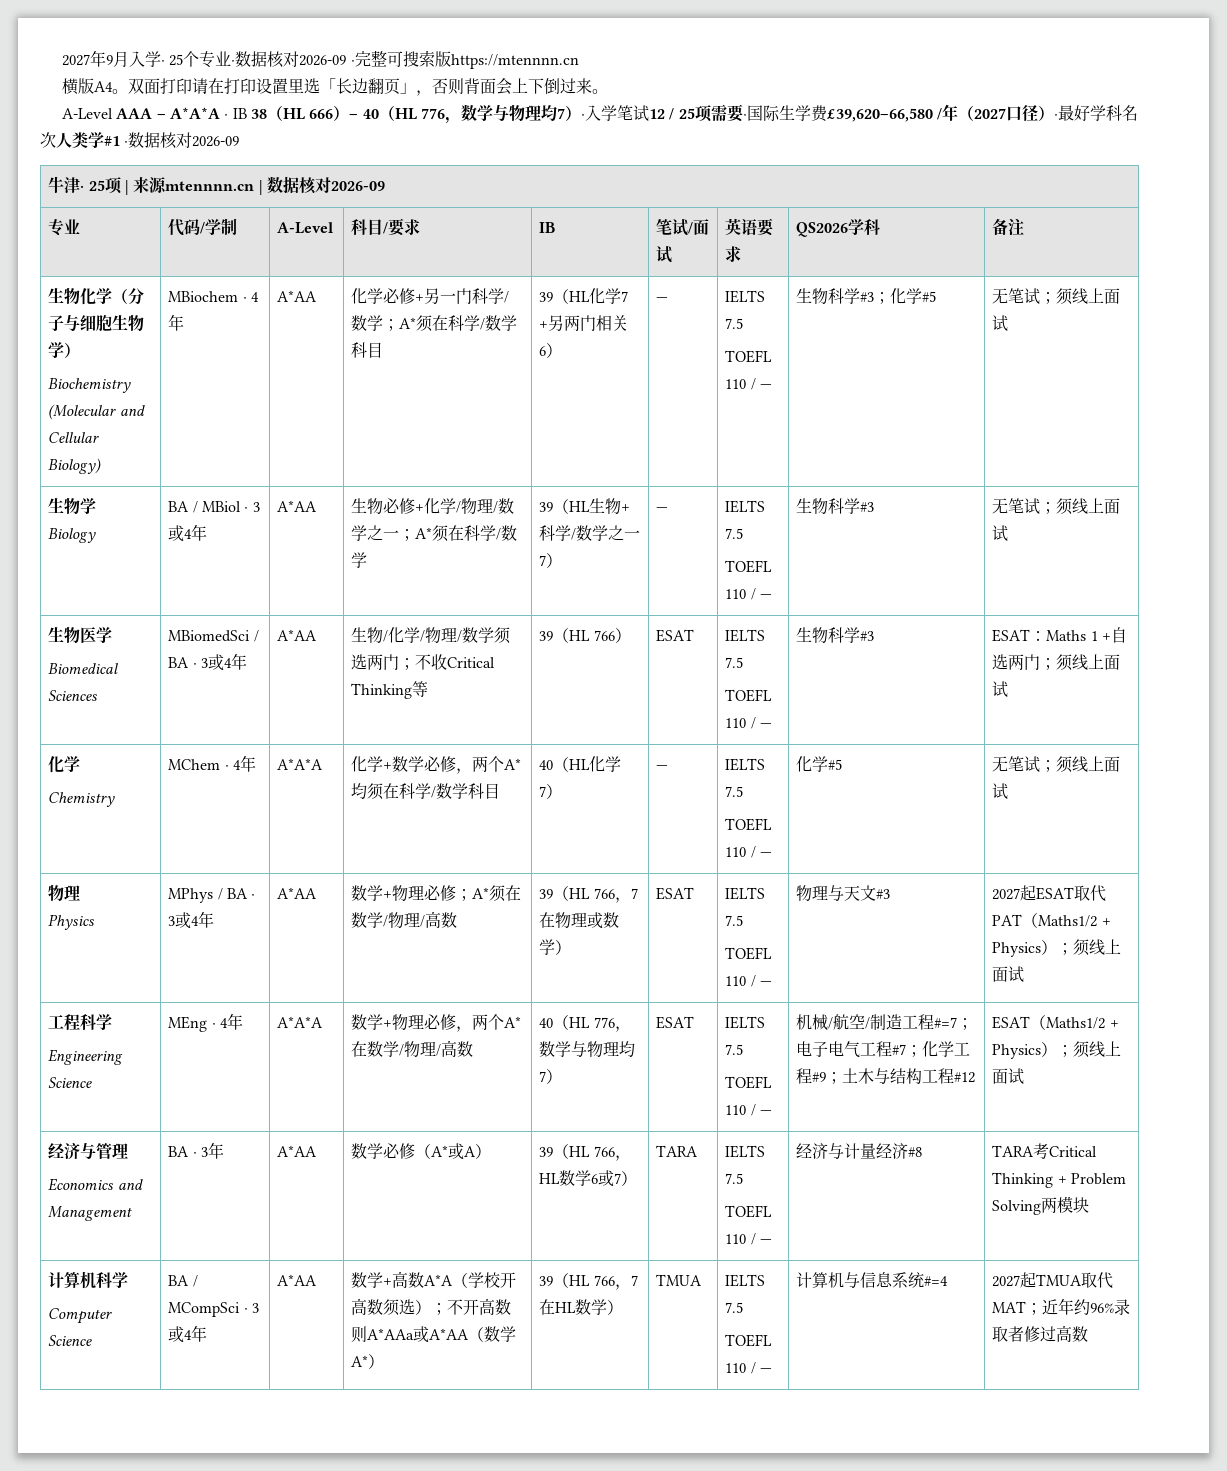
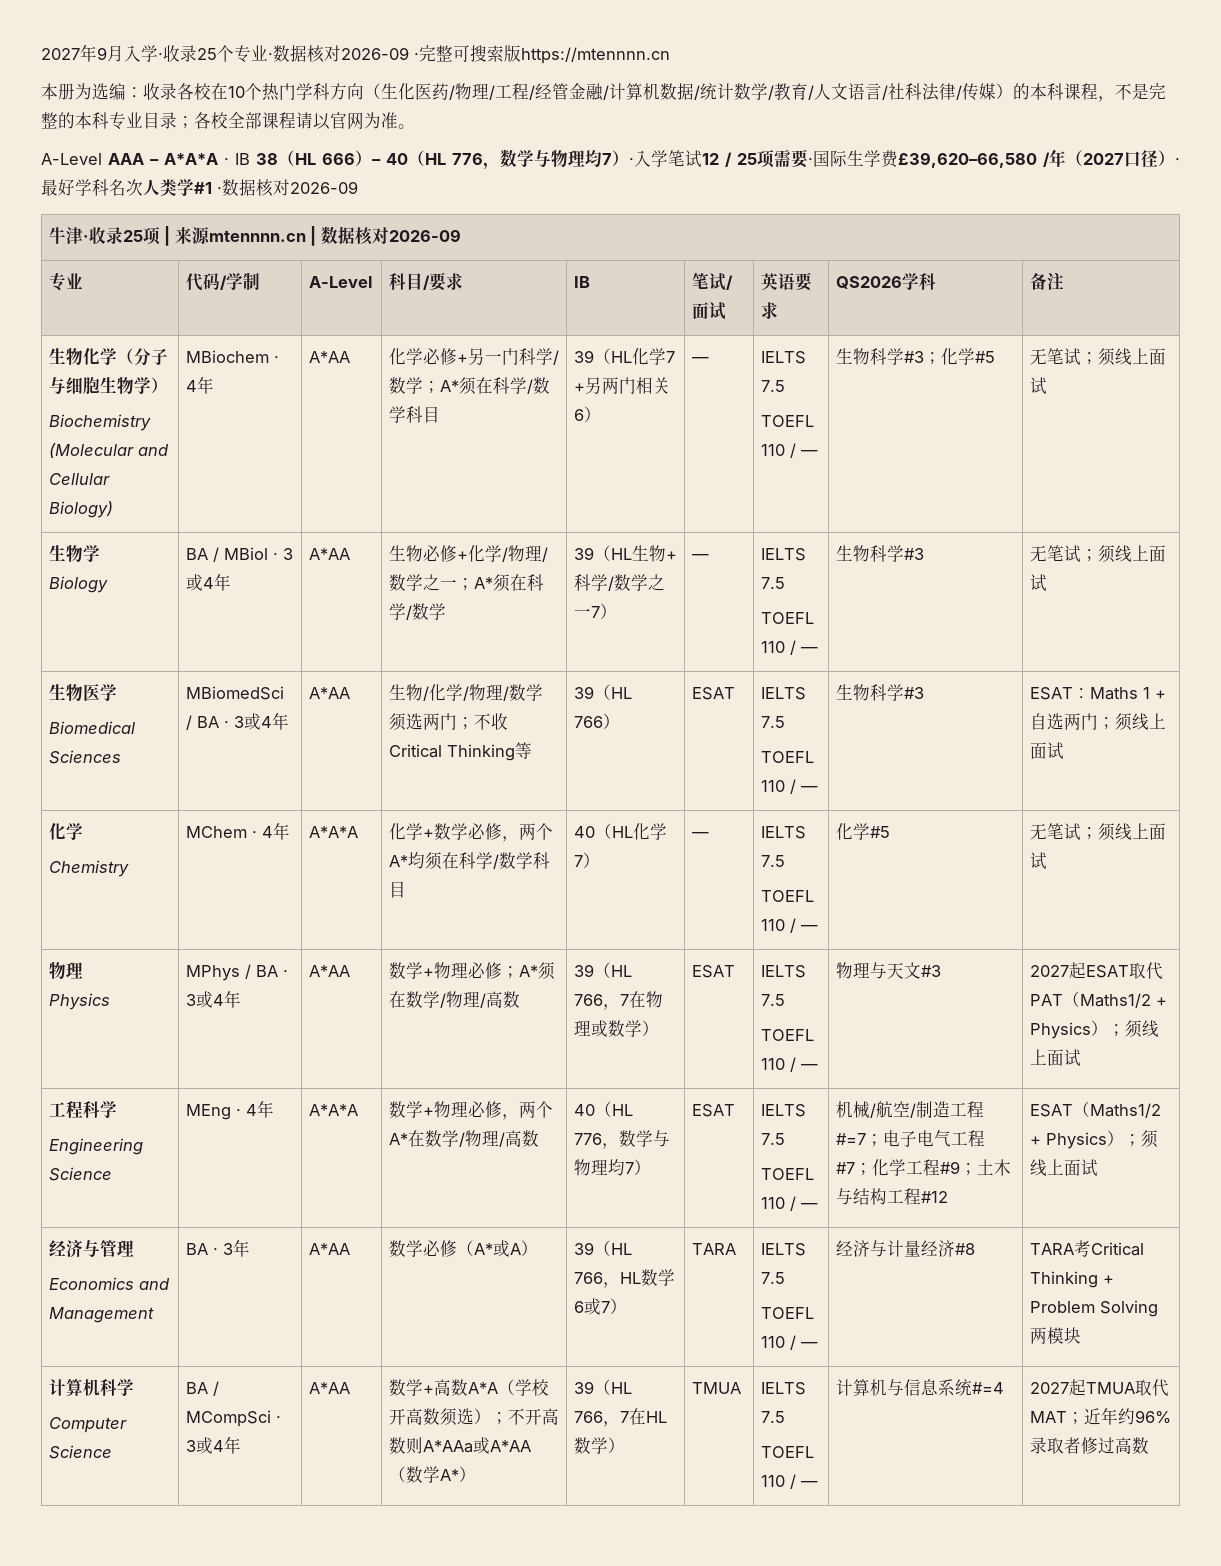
(166, 62) none -> [163,45,197,62] 收录
[62,78,593,96] 横版A4。双面打印请在打印设置里选「长边翻页」，否则背面会上下倒过来 -> [41,83,1166,102] [41,112,398,130] 本册为选编：收录各校在10个热门学科方向（生化医药/物理/工程/经管金融/计算机数据/统计数学/教育/人文语言/社科法律/传媒）的本科课程，不是完整的本科专业目录；各校全部课程请以官网为准
(85, 188) none -> [88,227,123,244] 收录

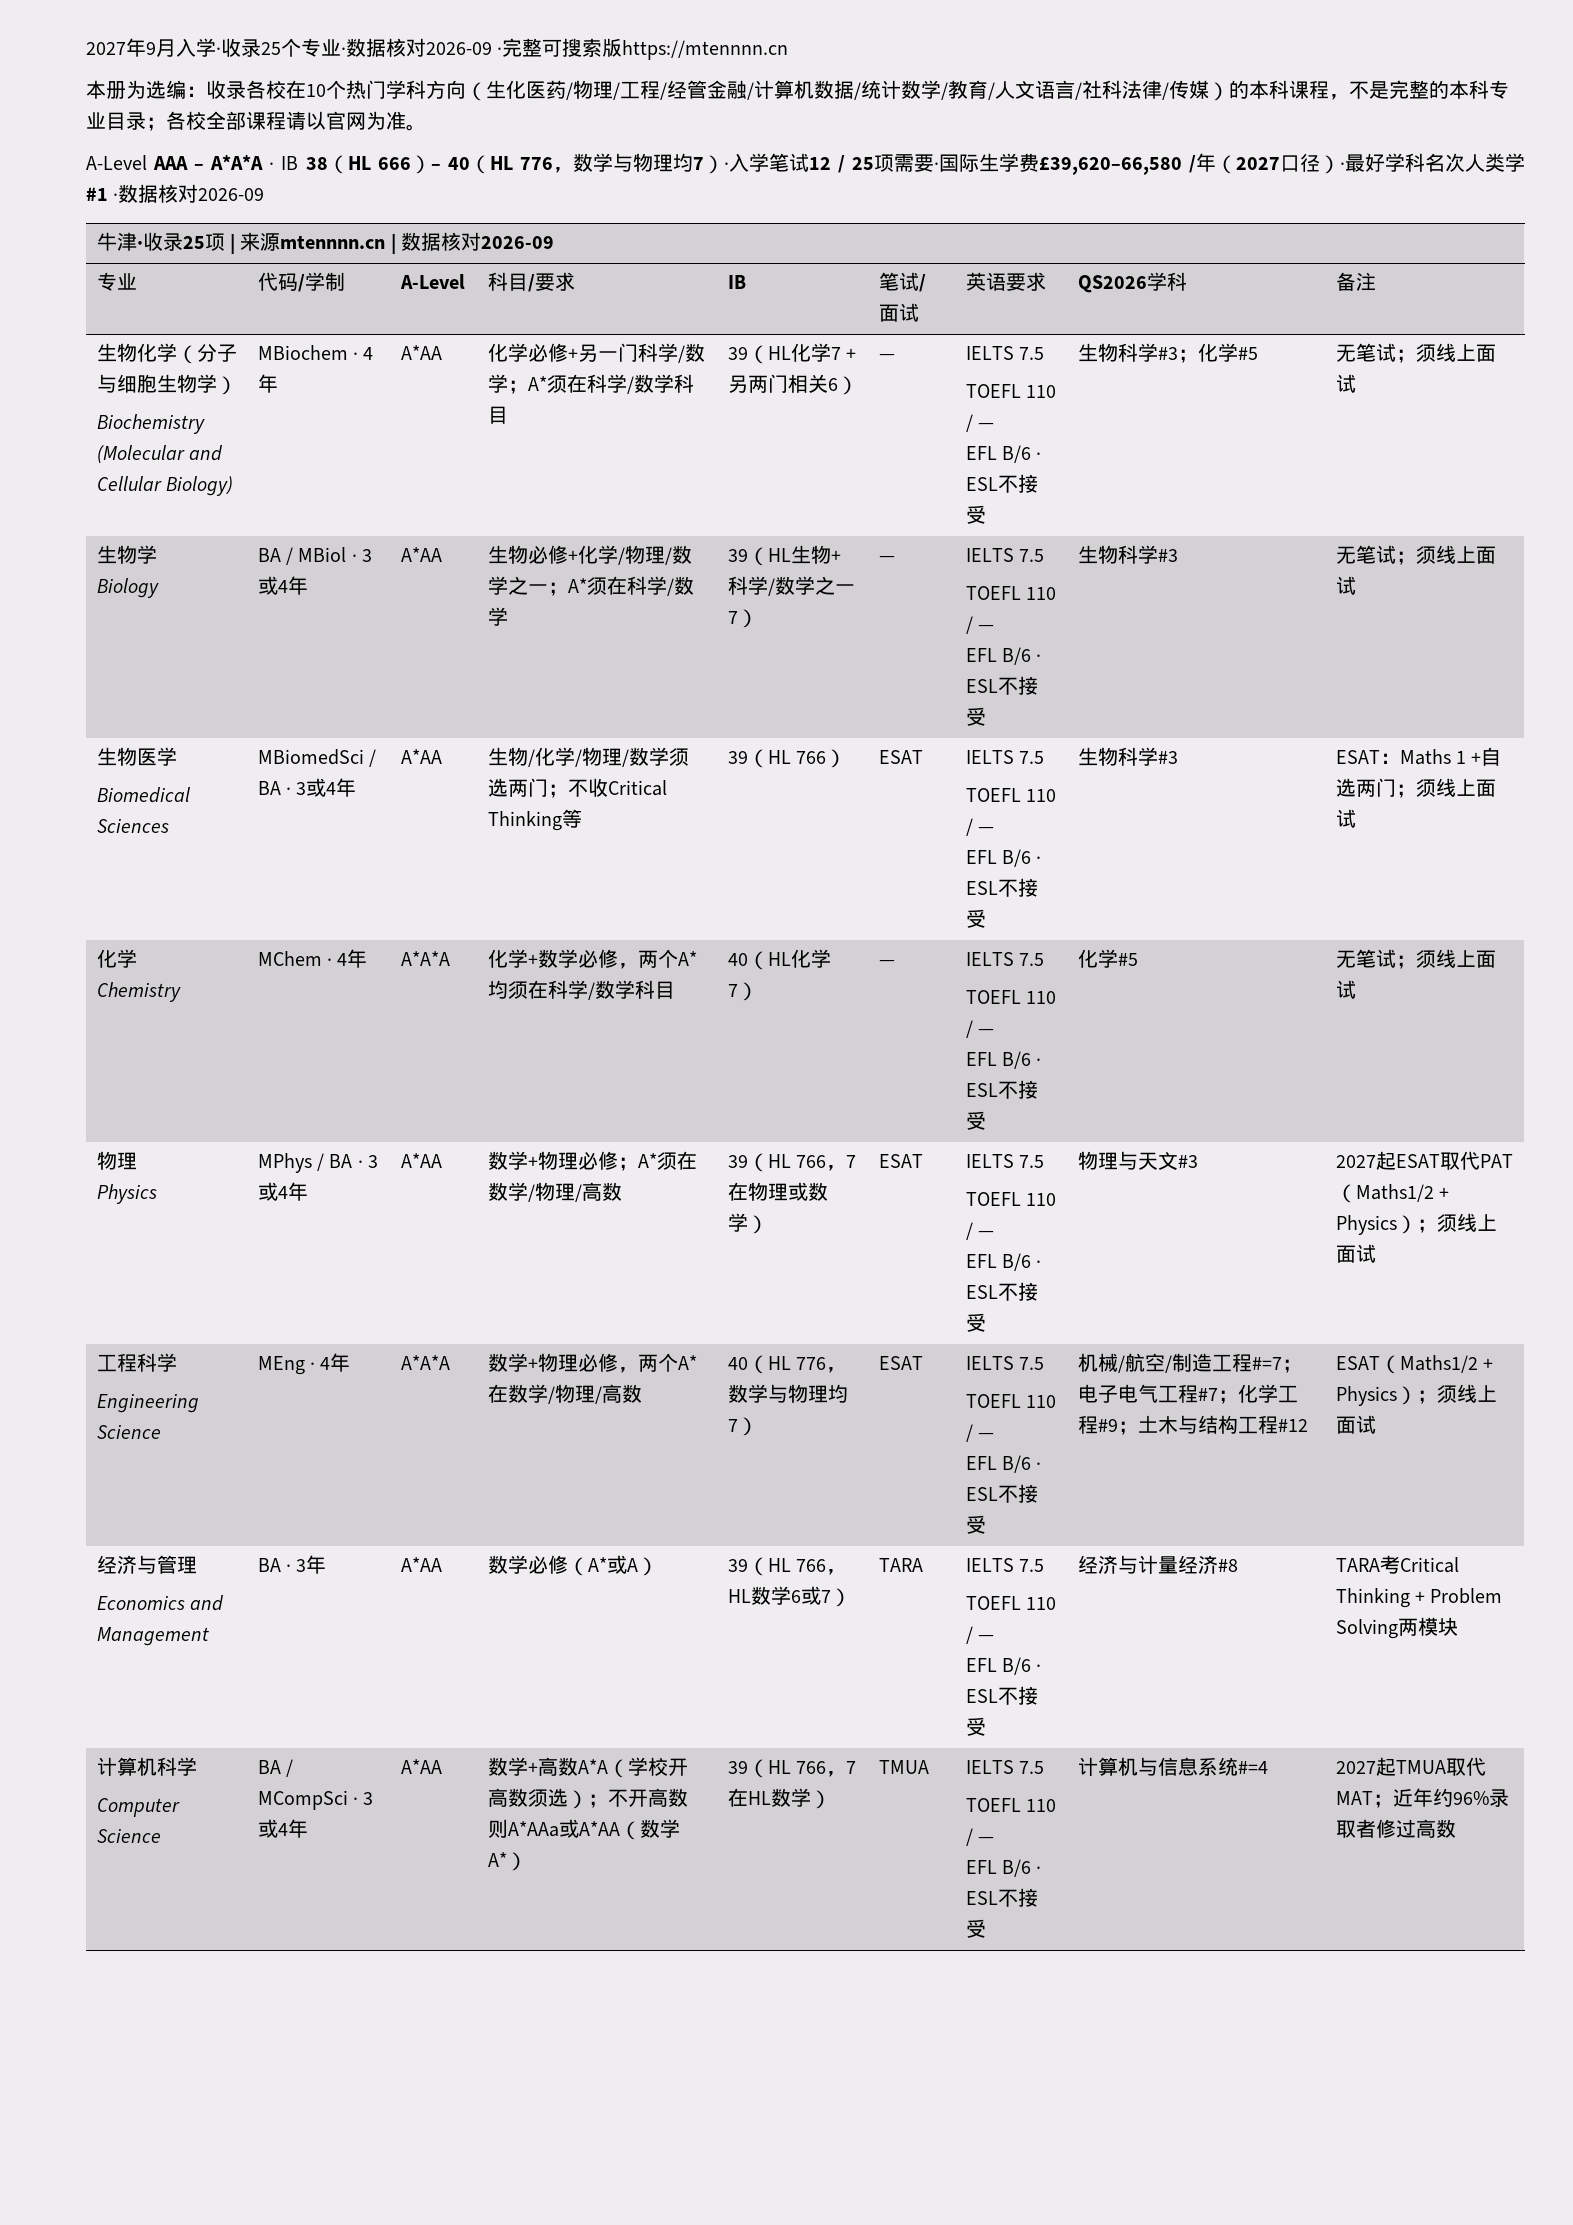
(818, 453) none -> [965,445,1042,463] [965,474,1038,493] [965,505,986,524] // EFL B/6 · ESL不接受
(818, 650) none -> [965,647,1042,665] [965,676,1038,695] [965,707,986,726] // EFL B/6 · ESL不接受
(818, 789) none -> [965,849,1042,867] [965,878,1038,897] [965,909,986,928] // EFL B/6 · ESL不接受
(818, 928) none -> [965,1051,1042,1069] [965,1080,1038,1099] [965,1111,986,1130] // EFL B/6 · ESL不接受
(818, 1067) none -> [965,1253,1042,1271] [965,1282,1038,1301] [965,1313,986,1332] // EFL B/6 · ESL不接受
(818, 1206) none -> [965,1455,1042,1473] [965,1484,1038,1503] [965,1515,986,1534] // EFL B/6 · ESL不接受
(818, 1345) none -> [965,1657,1042,1675] [965,1686,1038,1705] [965,1717,986,1736] // EFL B/6 · ESL不接受
(818, 1484) none -> [965,1859,1042,1877] [965,1888,1038,1907] [965,1919,986,1938] // EFL B/6 · ESL不接受

